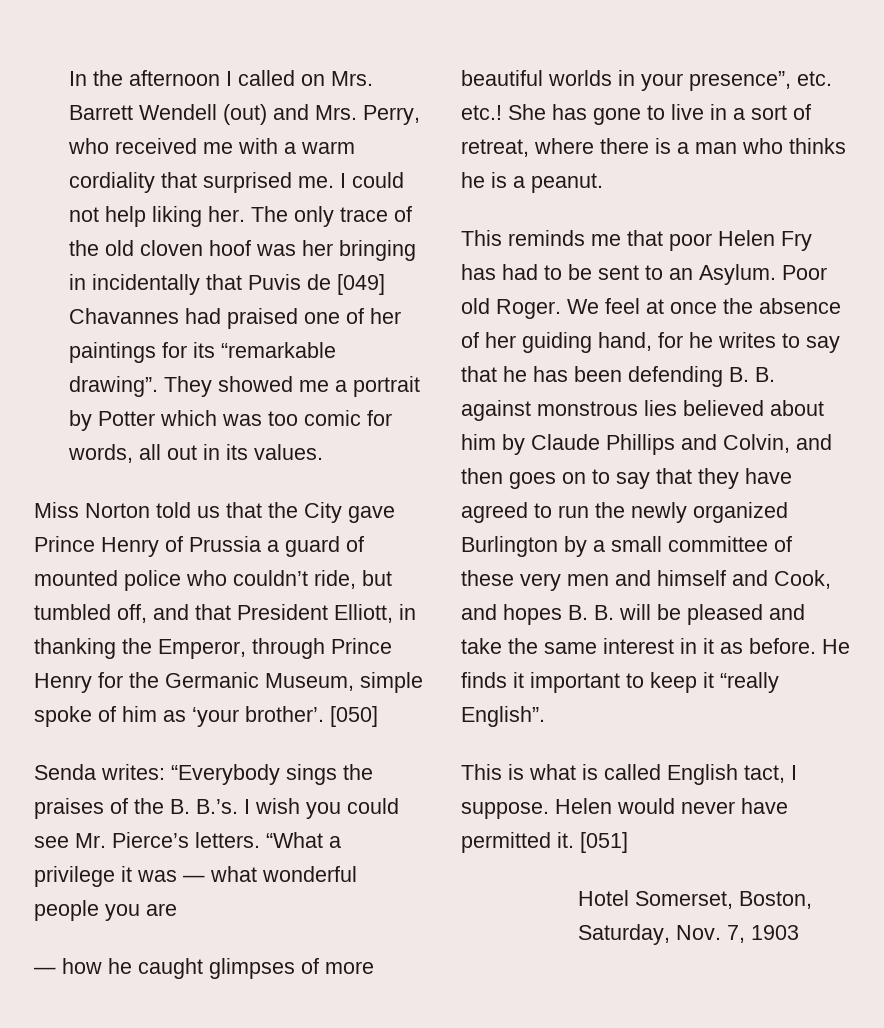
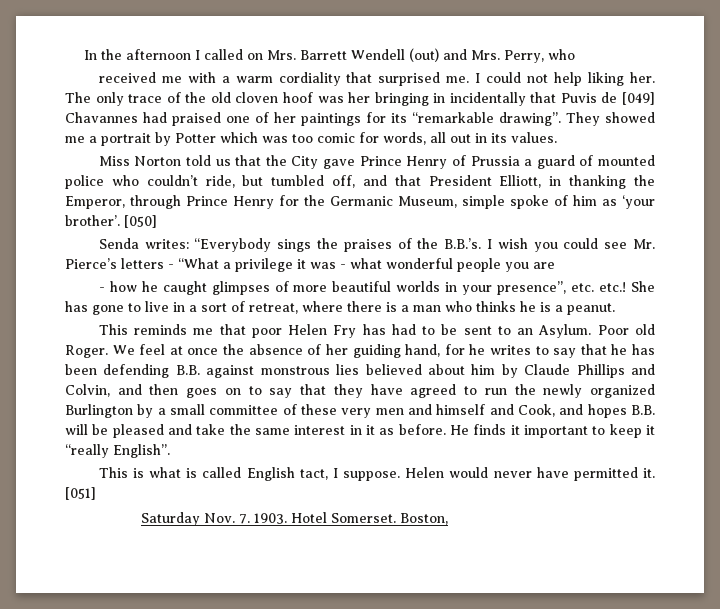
(110, 146) none -> (576, 54) //
[170,799,238,814] B. B.’s. -> [444,238,482,249] B.B.’s.
[195,832,260,848] letters. -> [121,258,174,269] letters -
[183,875,205,882] — -> [340,264,346,269] -
[34,967,56,974] — -> [98,287,105,292] -
[729,367,775,382] B. B. -> [175,365,200,375] B.B.
[568,605,614,620] B. B. -> [631,405,655,415] B.B.
[577,890,812,909] [577,924,799,945] Hotel Somerset, Boston, Saturday, Nov. 7, 1903 -> [141,512,449,526] Saturday Nov. 7. 1903. Hotel Somerset. Boston,

